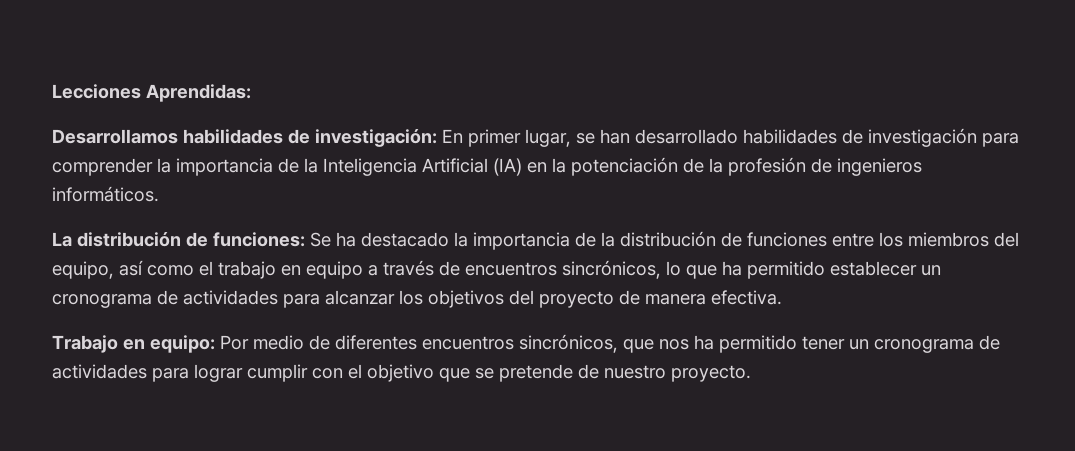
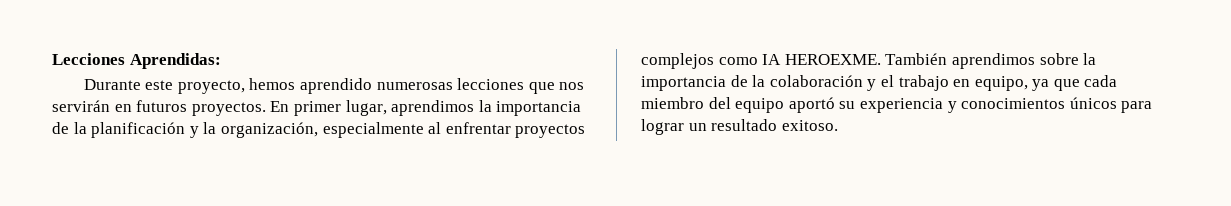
[52,128,1019,147] [52,157,922,176] [52,186,159,202] [52,231,1019,250] [52,260,941,279] [52,290,782,308] [52,334,1000,353] [52,364,751,382] Desarrollamos habilidades de investigación: En primer lugar, se han desarrollado habilidades de investigación para comprender la importancia de la Inteligencia Artificial (IA) en la potenciación de la profesión de ingenieros informáticos. // La distribución de funciones: Se ha destacado la importancia de la distribución de funciones entre los miembros del equipo, así como el trabajo en equipo a través de encuentros sincrónicos, lo que ha permitido establecer un cronograma de actividades para alcanzar los objetivos del proyecto de manera efectiva. // Trabajo en equipo: Por medio de diferentes encuentros sincrónicos, que nos ha permitido tener un cronograma de actividades para lograr cumplir con el objetivo que se pretende de nuestro proyecto. -> [83,78,585,94] [52,100,582,116] [52,122,586,138] [641,53,1097,69] [641,75,1118,91] [641,97,1153,113] [641,119,838,135] Durante este proyecto, hemos aprendido numerosas lecciones que nos servirán en futuros proyectos. En primer lugar, aprendimos la importancia de la planificación y la organización, especialmente al enfrentar proyectos complejos como IA HEROEXME. También aprendimos sobre la importancia de la colaboración y el trabajo en equipo, ya que cada miembro del equipo aportó su experiencia y conocimientos únicos para lograr un resultado exitoso.

